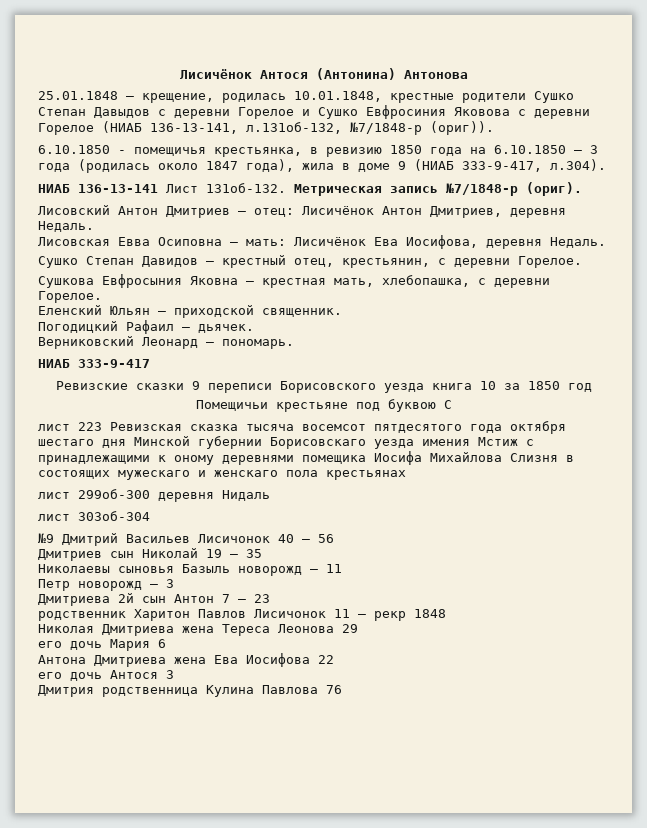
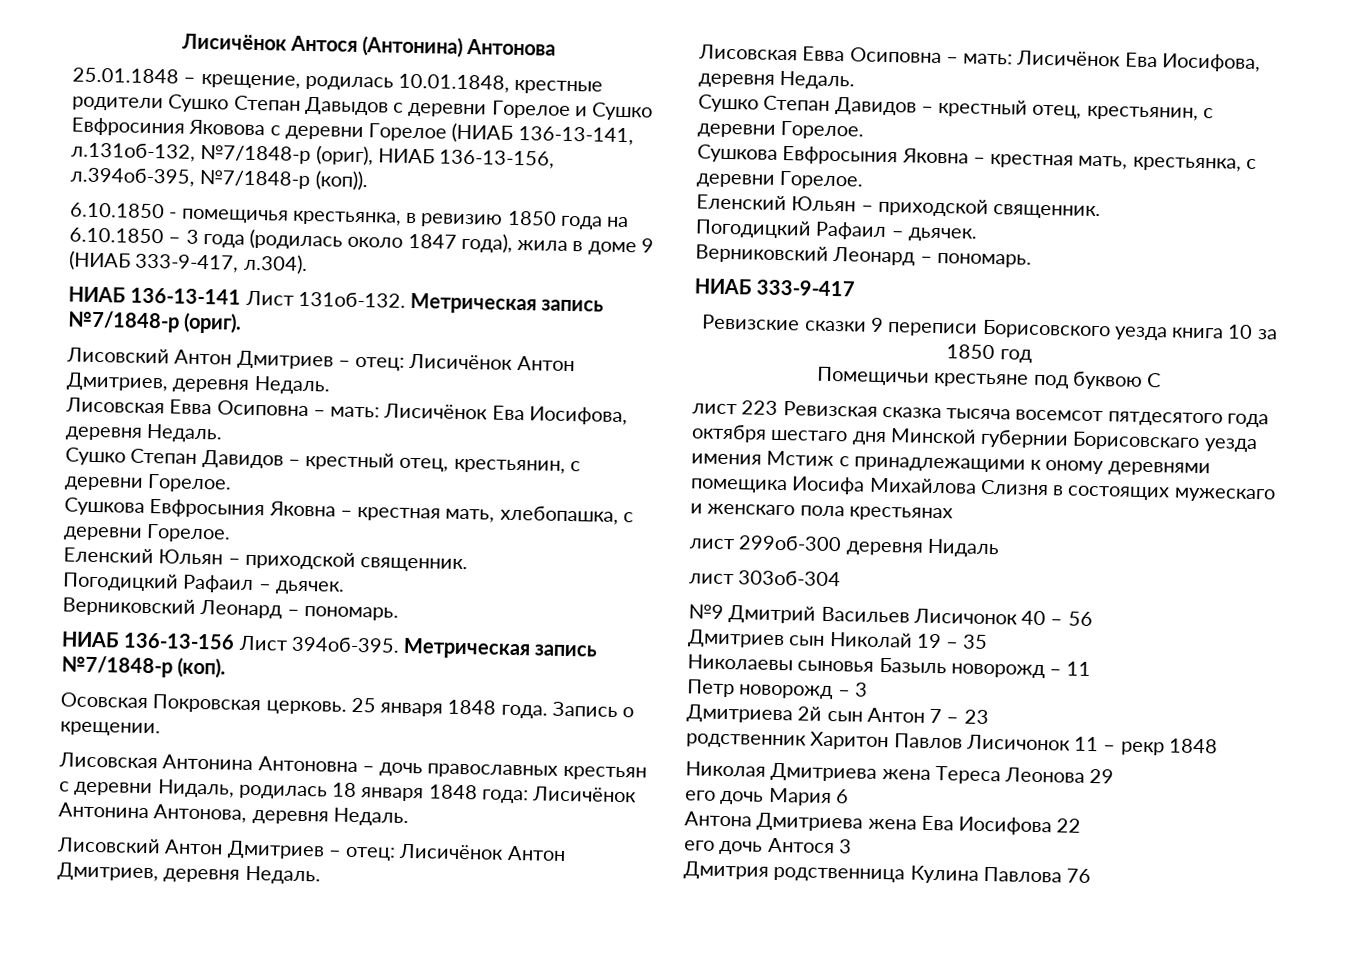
[430,121,494,135] (ориг)). -> [315,145,556,169] [70,166,368,191] (ориг), НИАБ 136-13-156, л.394об-395, №7/1848-р (коп)).
(294, 344) none -> [61,631,598,660] [61,655,227,679] [60,692,635,719] [60,721,161,737] [58,752,647,781] [59,779,638,804] [58,802,409,827] [56,837,566,862] [57,862,321,885] [698,44,1261,73] [698,70,856,90] [698,94,1214,121] [697,120,865,140] [697,144,1257,172] [696,170,865,190] [696,194,1102,220] [695,219,977,242] [695,244,1032,268] // НИАБ 136-13-156 Лист 394об-395. Метрическая запись №7/1848-р (коп). // Осовская Покровская церковь. 25 января 1848 года. Запись о крещении. // Лисовская Антонина Антоновна – дочь православных крестьян с деревни Нидаль, родилась 18 января 1848 года: Лисичёнок Антонина Антонова, деревня Недаль. // Лисовский Антон Дмитриев – отец: Лисичёнок Антон Дмитриев, деревня Недаль. // Лисовская Евва Осиповна – мать: Лисичёнок Ева Иосифова, деревня Недаль. // Сушко Степан Давидов – крестный отец, крестьянин, с деревни Горелое. // Сушкова Евфросыния Яковна – крестная мать, крестьянка, с деревни Горелое. // Еленский Юльян – приходской священник. // Погодицкий Рафаил – дьячек. // Верниковский Леонард – пономарь.

